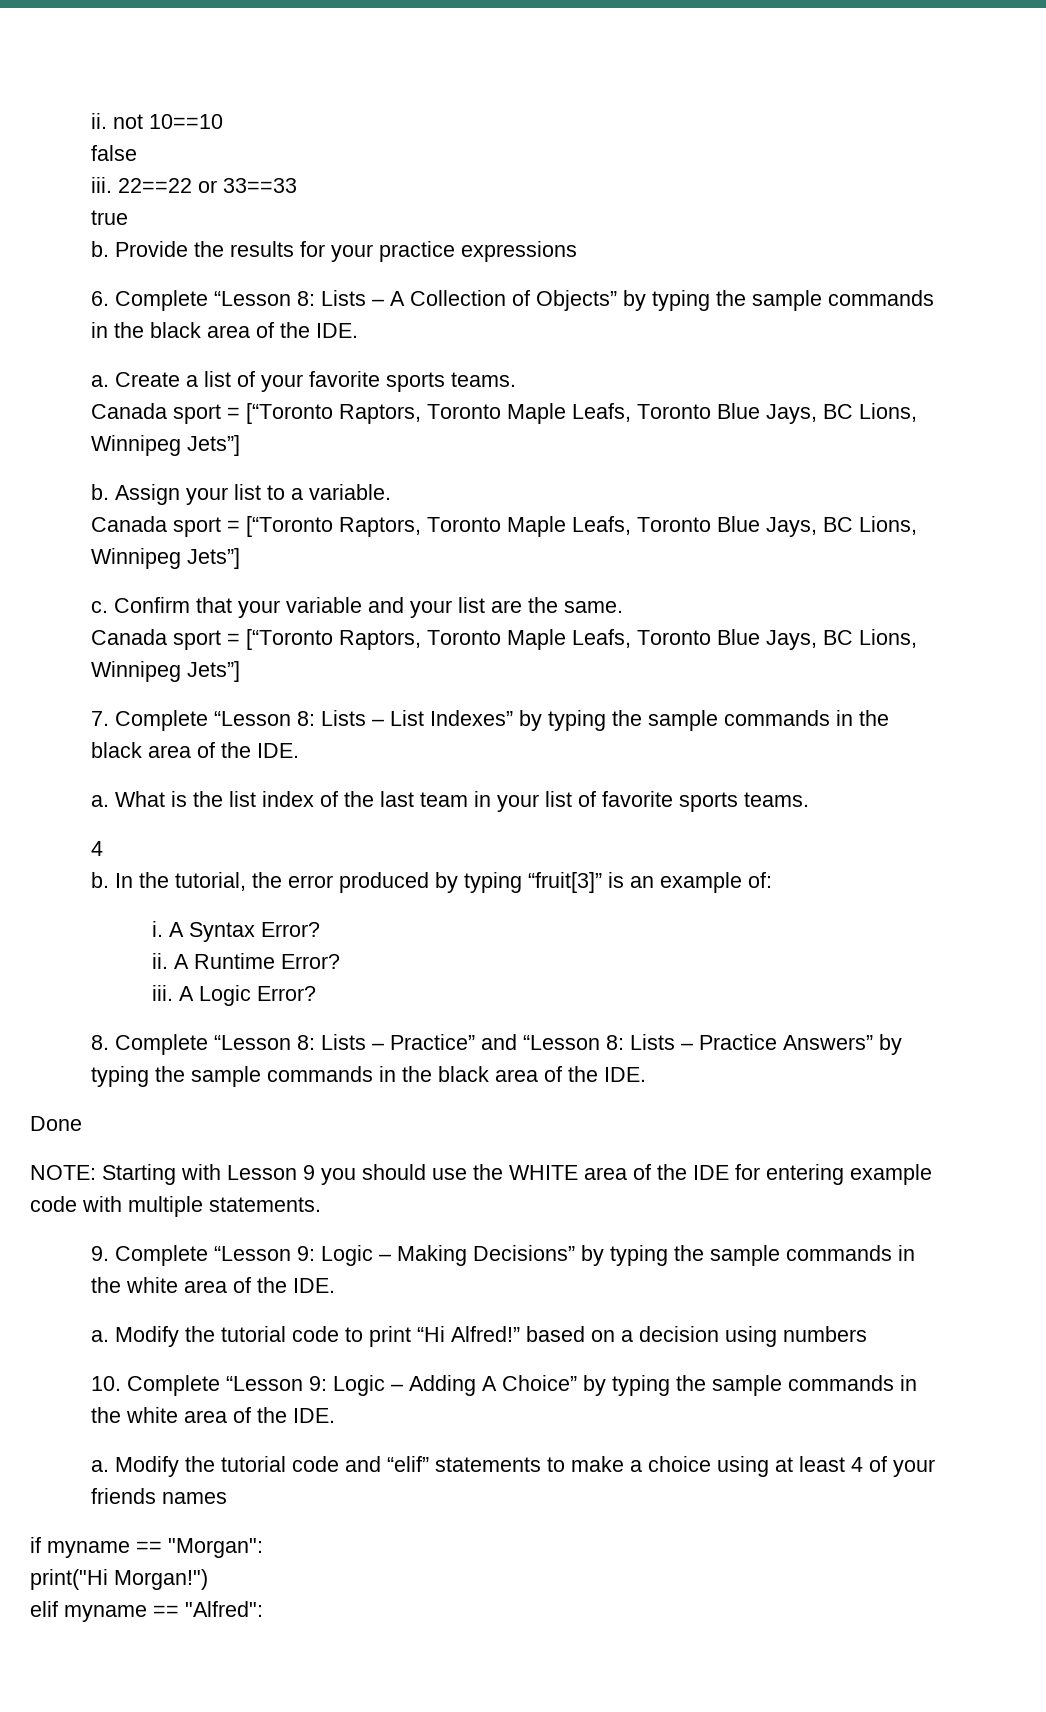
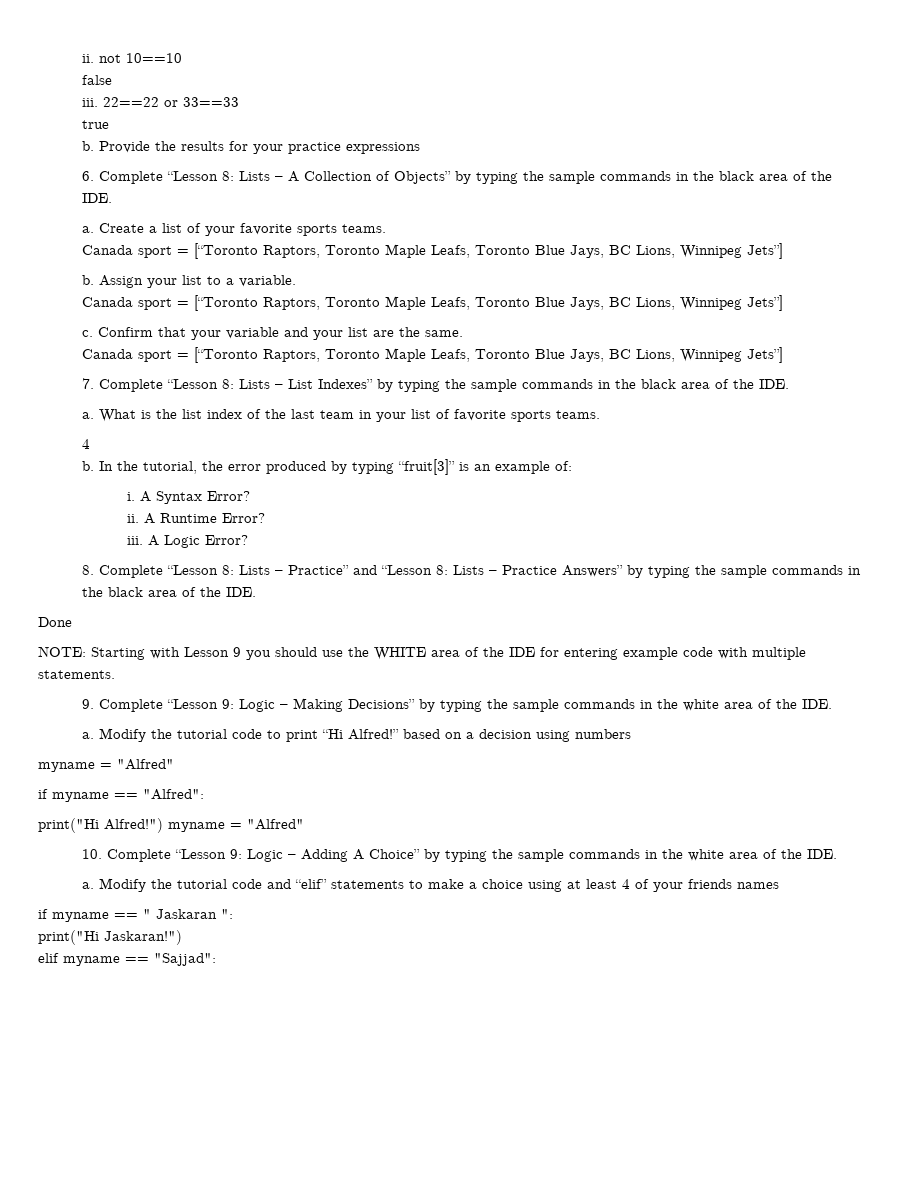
(867, 1334) none -> [38,759,174,772] [38,789,204,802] [38,818,304,833] // myname = "Alfred" // if myname == "Alfred": // print("Hi Alfred!") myname = "Alfred"
[168,1538,263,1558] [30,1569,208,1590] "Morgan": // print("Hi Morgan!") -> [143,909,233,919] [38,930,182,945] " Jaskaran ": // print("Hi Jaskaran!")
[185,1601,263,1617] "Alfred": -> [154,953,216,966] "Sajjad":

